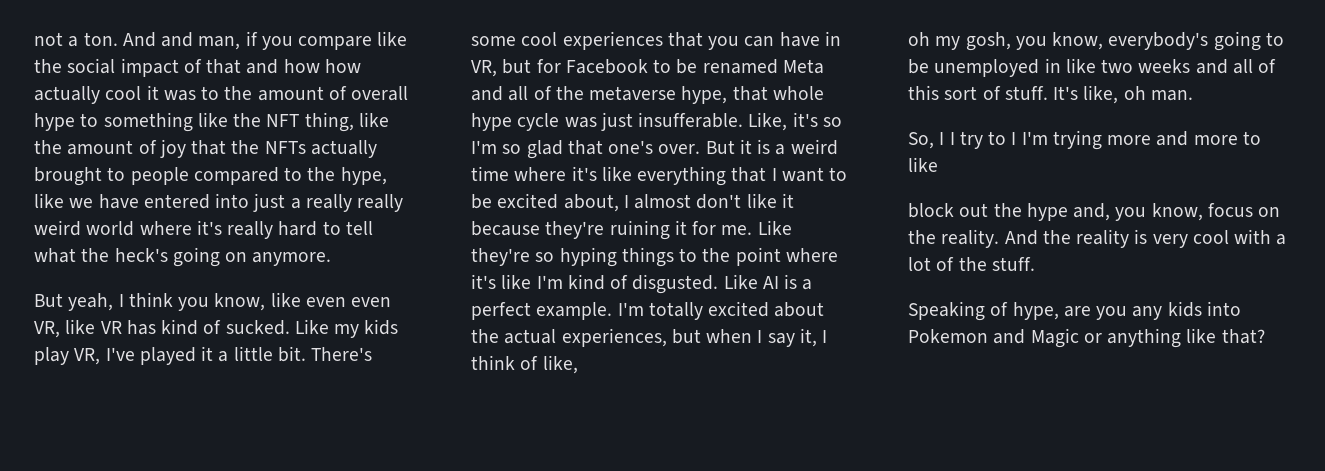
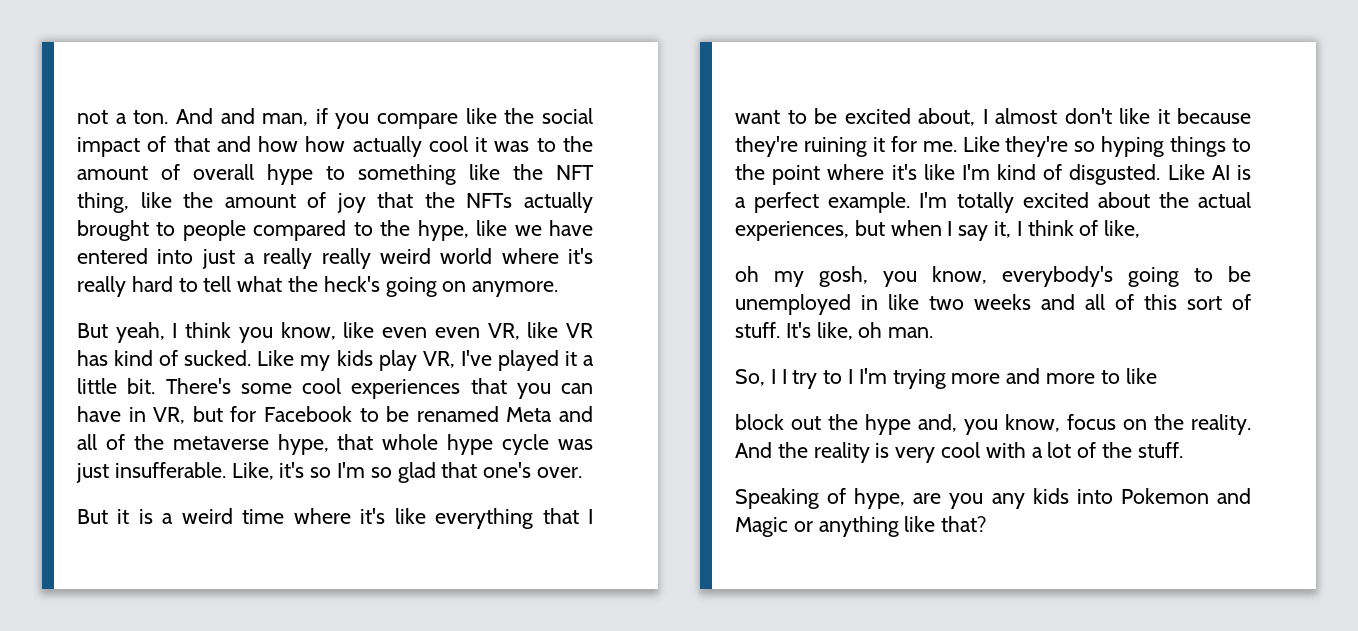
(701, 149) none -> (583, 472) //

